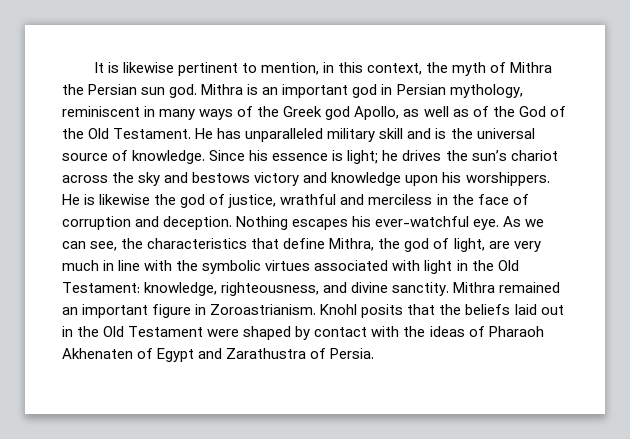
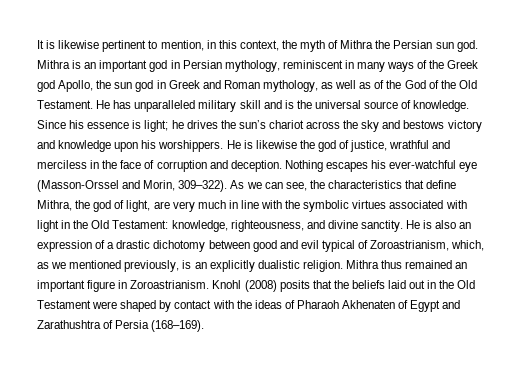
(400, 113) none -> [96,80,318,92] the sun god in Greek and Roman mythology,
[473,219,500,230] eye. -> [459,162,478,172] [37,180,228,192] eye (Masson-Orssel and Morin, 309–322).
[453,282,496,293] Mithra -> [406,220,472,229] [37,240,485,252] [37,260,403,272] He is also an expression of a drastic dichotomy between good and evil typical of Zoroastrianism, which, as we mentioned previously, is an explicitly dualistic religion. Mithra thus
(358, 309) none -> [244,280,277,292] (2008)
[226,348,375,359] Zarathustra of Persia. -> [37,320,205,332] Zarathushtra of Persia (168–169).

